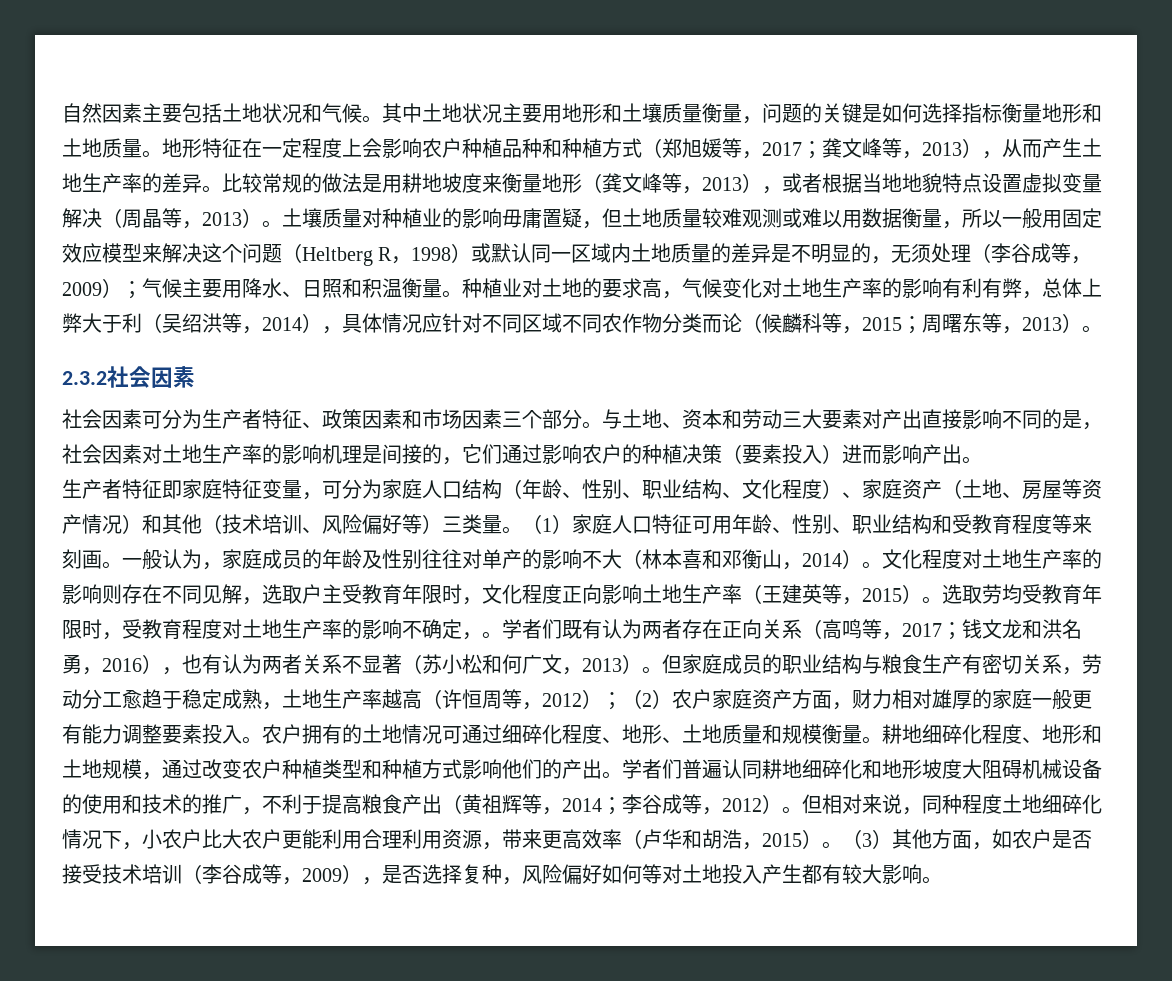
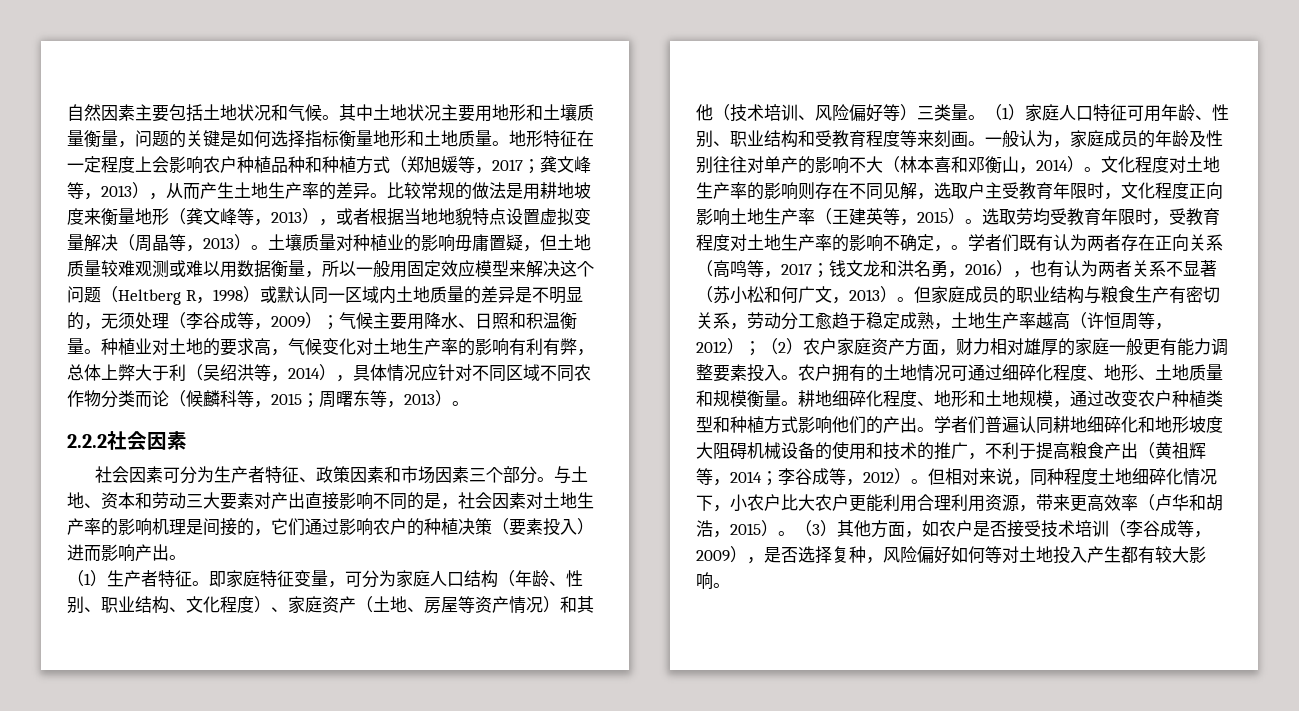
[62,371,107,385] 2.3.2 -> [67,434,107,448] 2.2.2
[62,479,162,499] 生产者特征 -> [67,570,209,587] （1）生产者特征。

